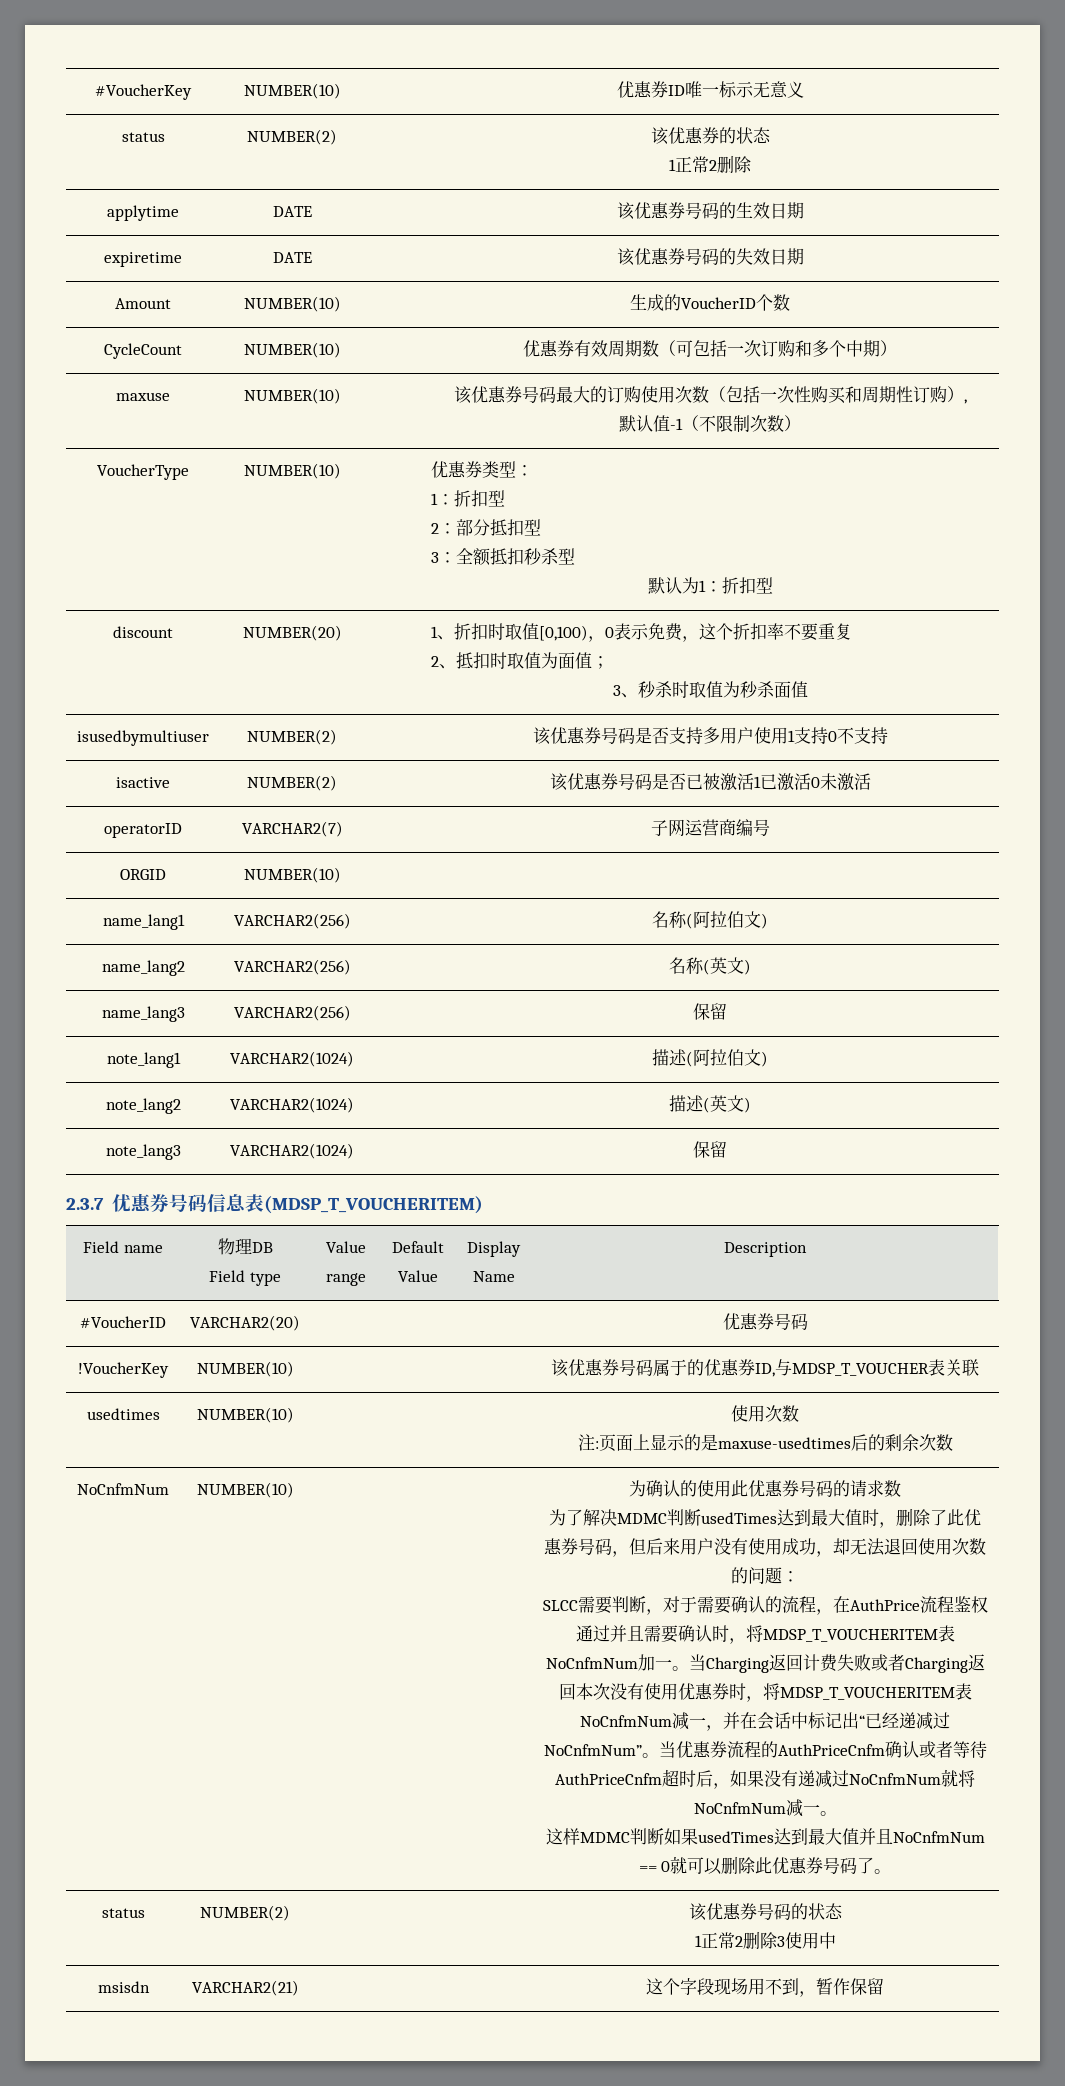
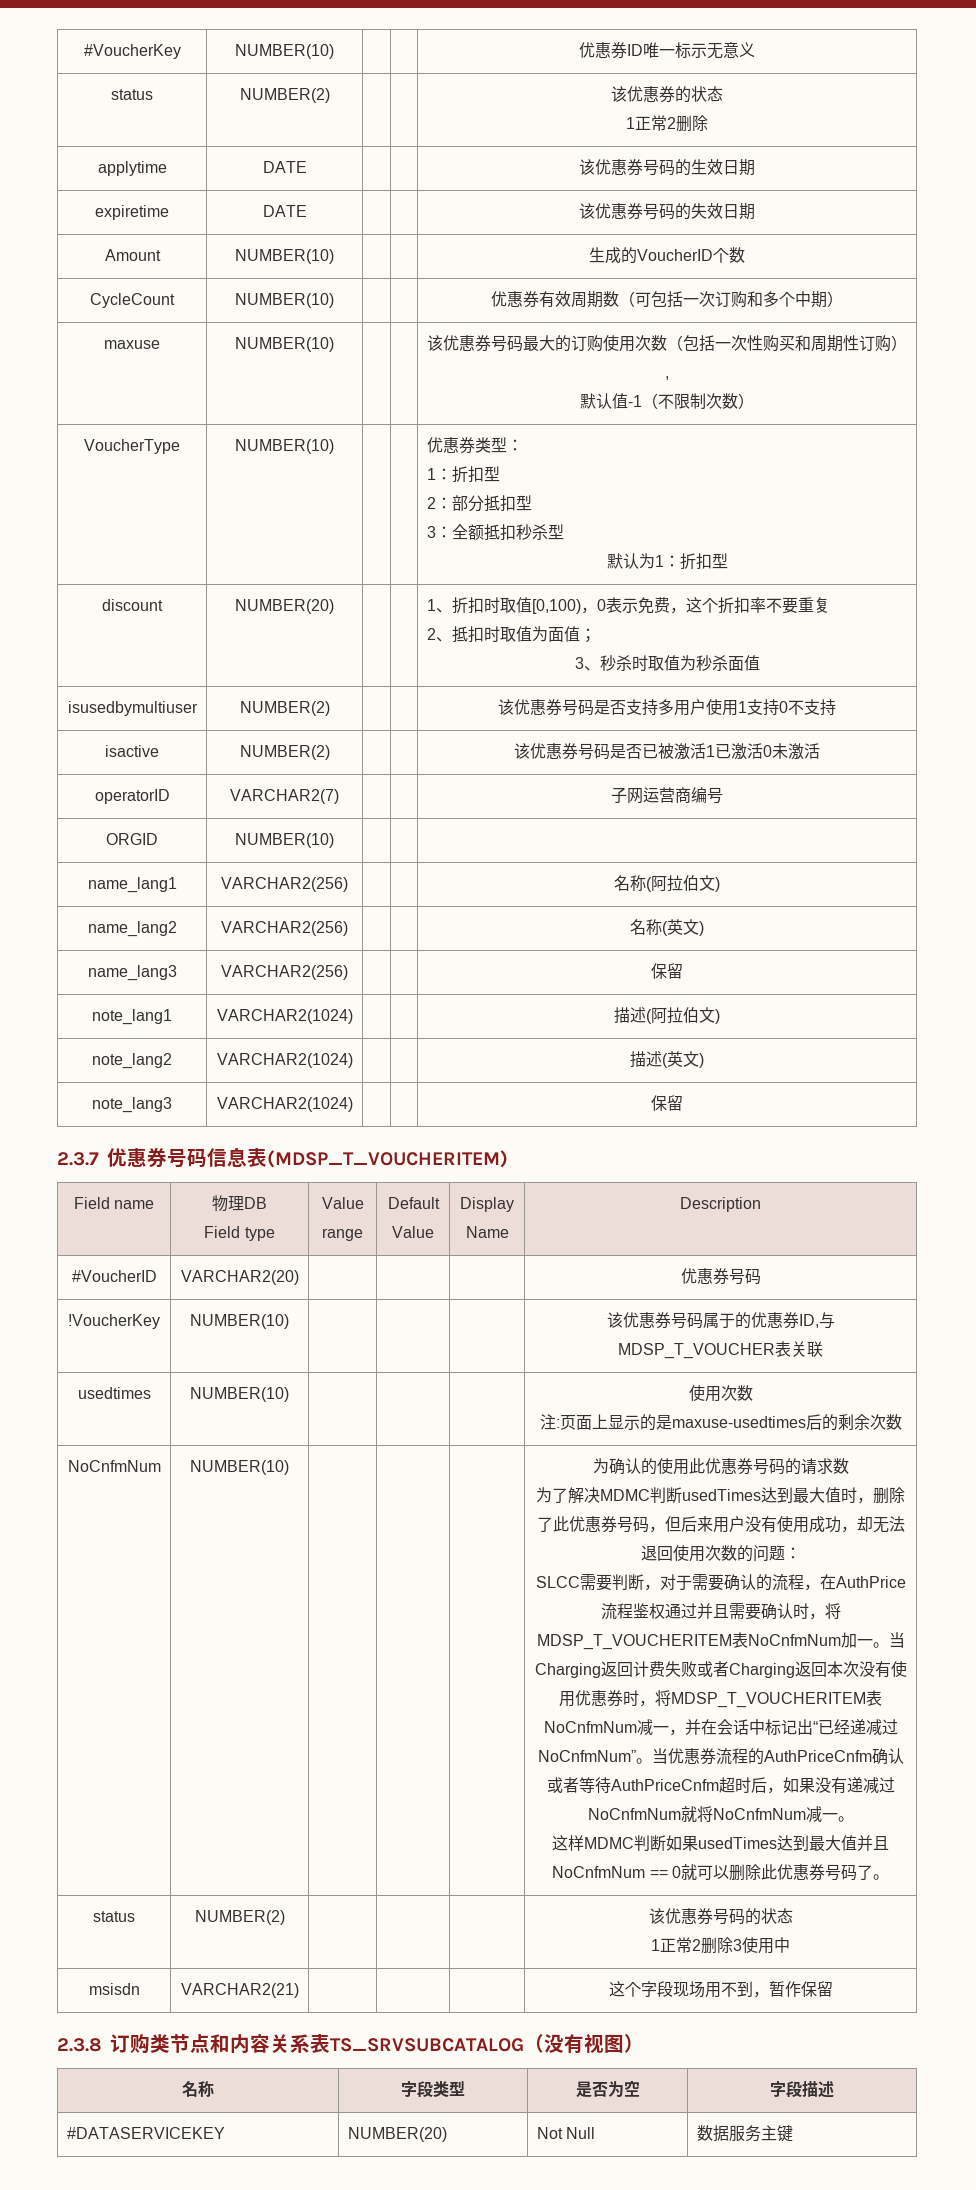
(884, 1986) none -> [57,2033,644,2054] [182,2081,214,2097] [401,2081,466,2098] [575,2080,640,2098] [770,2081,834,2098] [66,2127,225,2139] [347,2127,447,2142] [536,2127,596,2139] [696,2125,793,2142] // 2.3.8订购类节点和内容关系表TS_SRVSUBCATALOG（没有视图） // 名称 | 字段类型 | 是否为空 | 字段描述 // #DATASERVICEKEY | NUMBER(20) | Not Null | 数据服务主键

